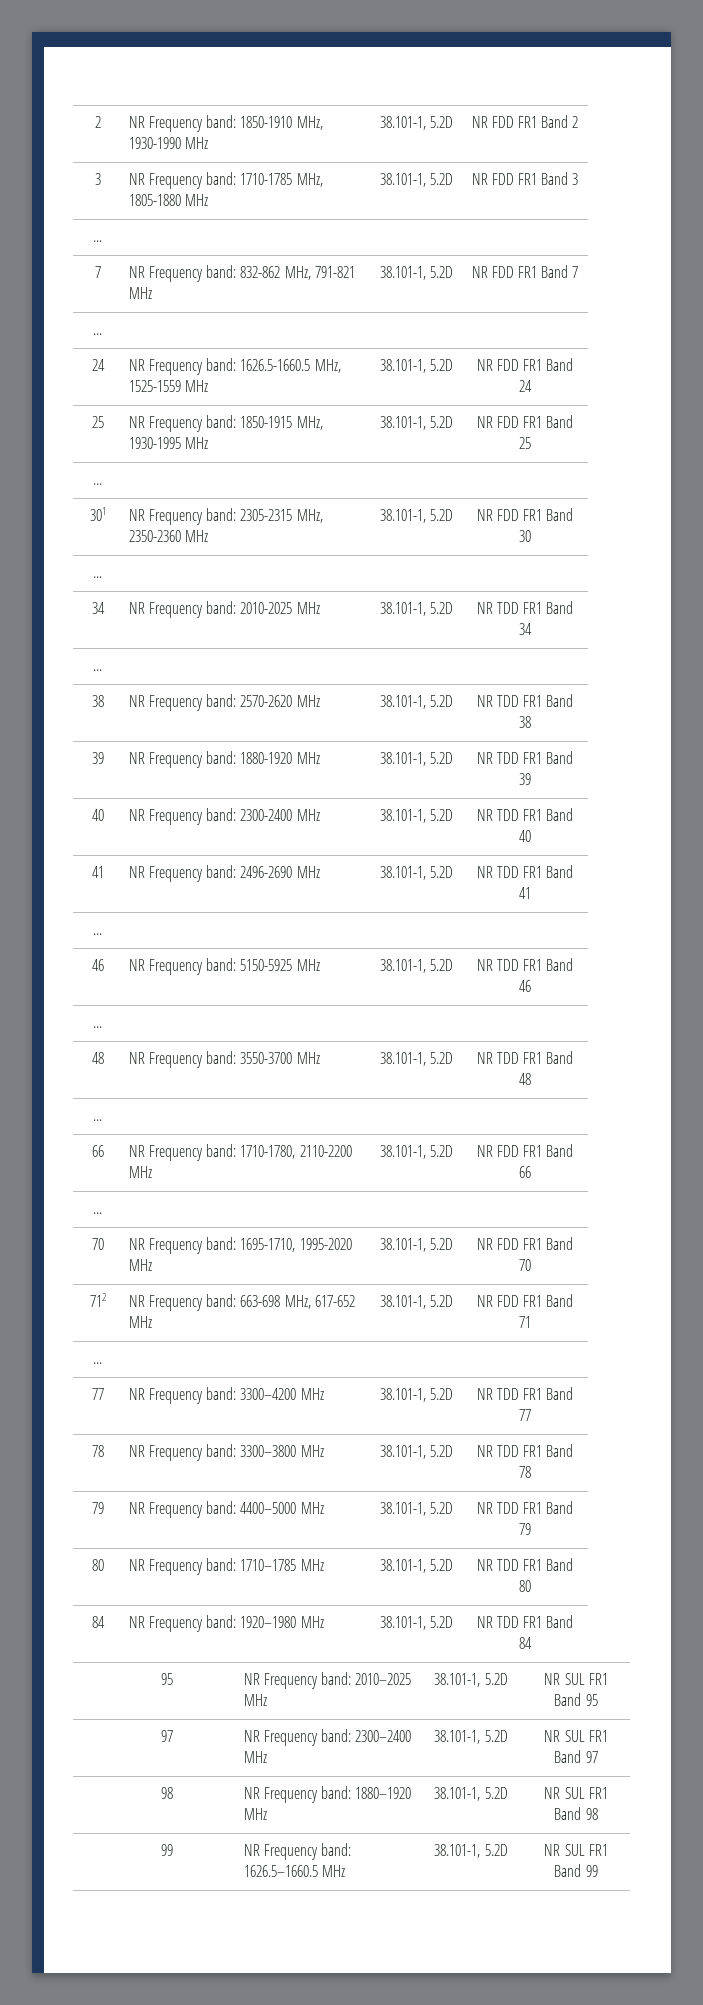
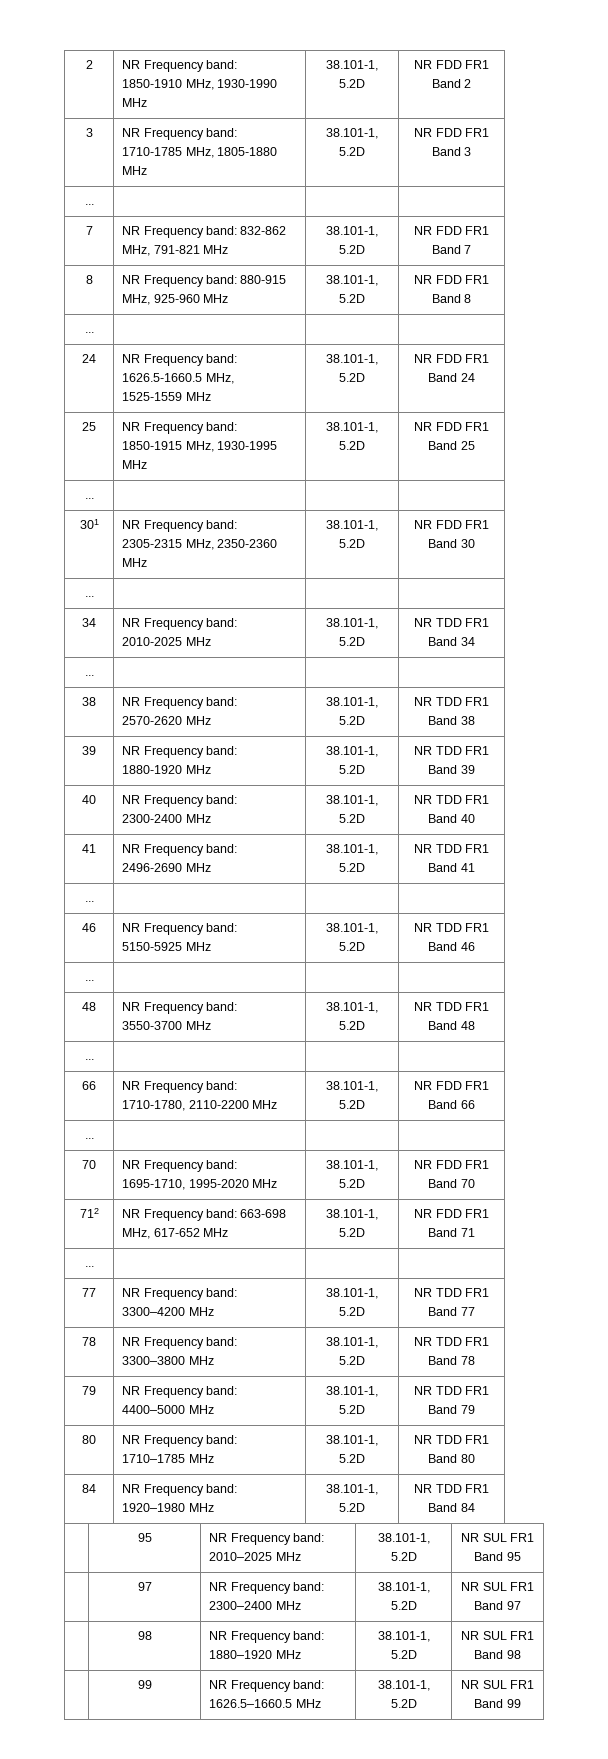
(579, 272) none -> [85,275,93,284] [122,275,287,287] [122,294,228,305] [326,275,378,286] [339,294,365,303] [414,275,489,284] [431,294,472,303] // 8 | NR Frequency band: 880-915 MHz, 925-960 MHz | 38.101-1, 5.2D | NR FDD FR1 Band 8

